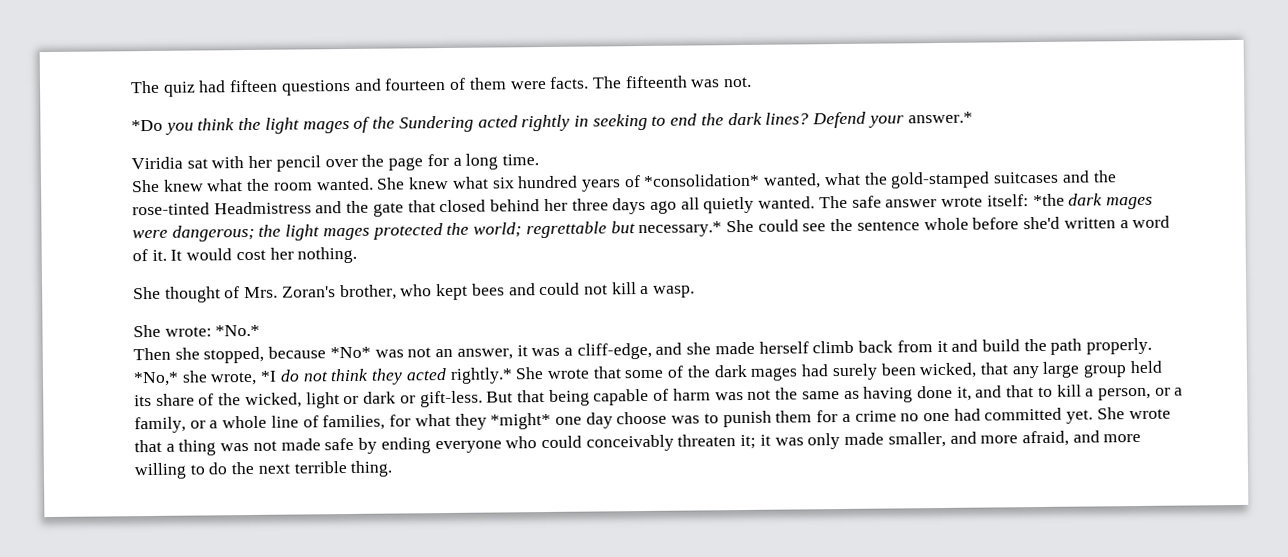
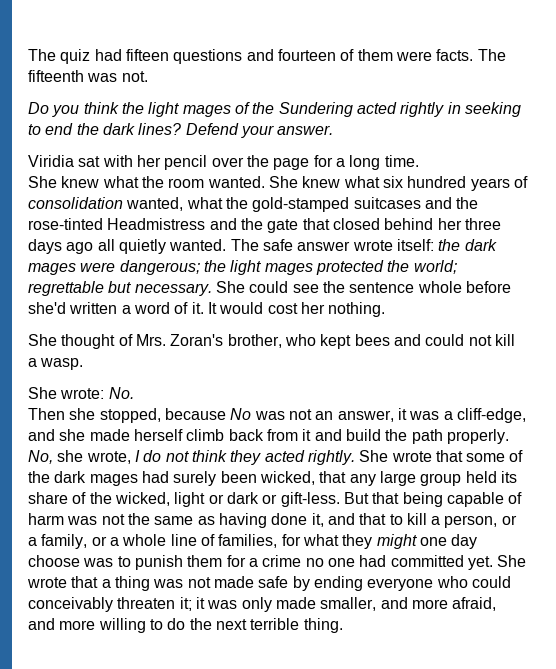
[131,119,163,132] *Do -> [28,102,49,114] Do
[907,111,973,124] answer.* -> [277,125,334,135] answer.
[643,173,761,187] *consolidation* -> [28,197,123,209] consolidation
[1032,193,1065,207] *the -> [438,239,461,251] the
[638,221,723,238] necessary.* -> [134,283,212,296] necessary.
[215,324,261,337] *No.* -> [108,387,134,399] No.
[329,346,371,359] *No* -> [230,408,252,420] No
[133,371,179,387] *No,* -> [28,450,53,464] No,
[260,370,278,382] *I -> [134,450,140,462] I
[449,367,513,384] rightly.* -> [307,450,355,465] rightly.
[490,412,552,430] *might* -> [376,534,417,549] might

